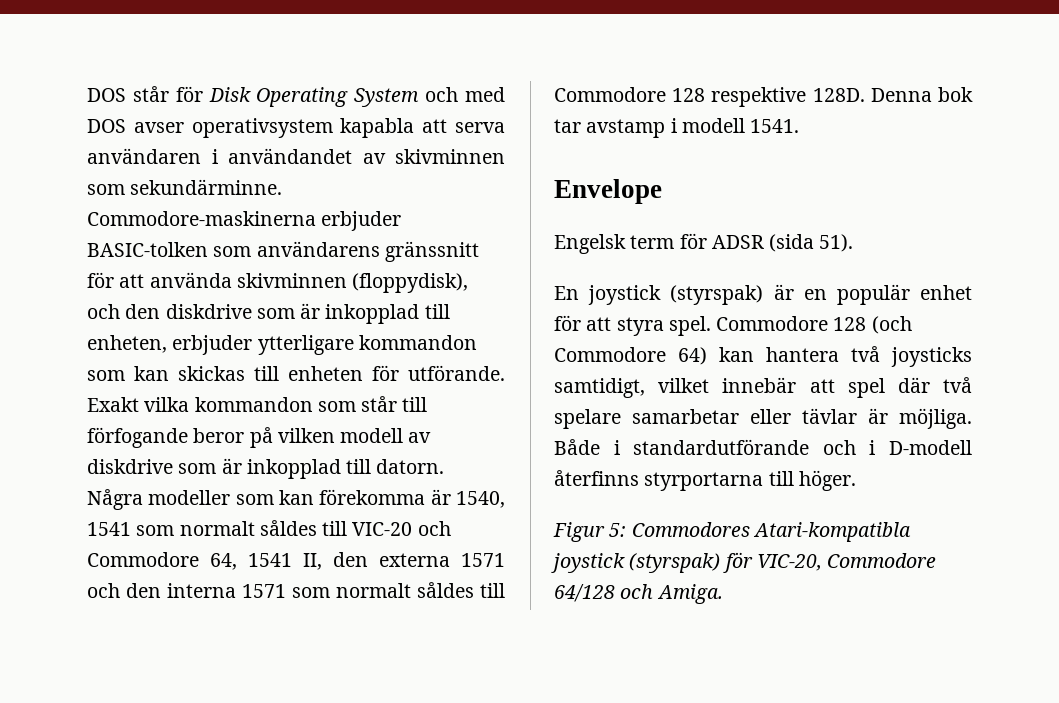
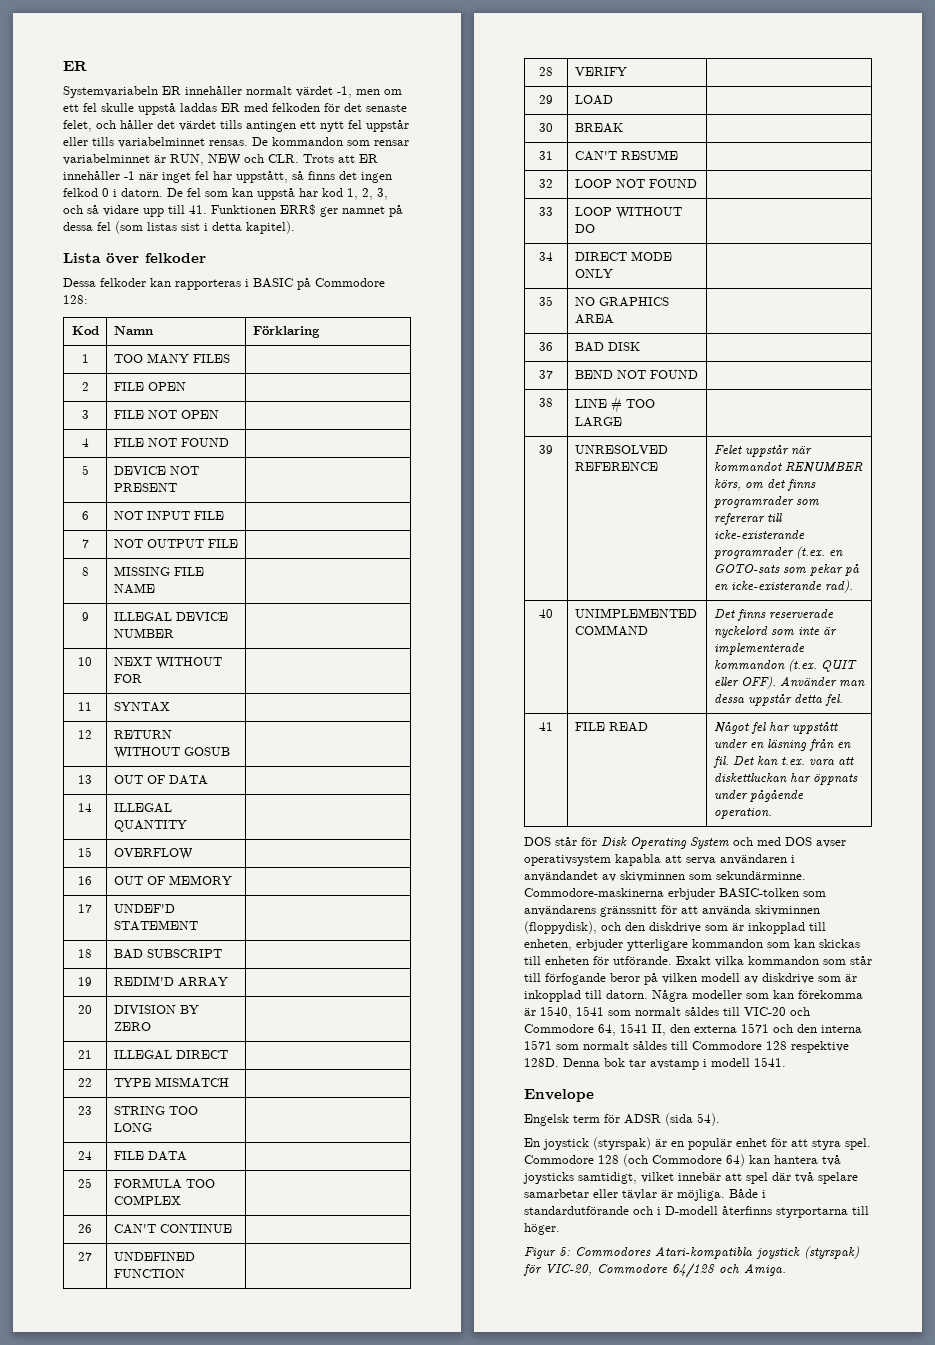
(87, 95) none -> [63,61,87,71] [63,86,402,98] [63,103,407,115] [63,120,409,132] [63,137,409,148] [63,154,378,166] [63,171,392,183] [63,188,388,200] [63,204,403,217] [63,221,295,234] [63,253,206,264] [63,278,385,290] [63,295,88,304] [71,326,99,335] [113,326,153,335] [252,326,320,338] [81,354,89,363] [113,353,230,364] [81,382,89,391] [113,382,186,391] [81,410,89,419] [113,410,219,419] [81,438,89,447] [113,438,229,447] [81,465,89,475] [113,466,199,475] [113,483,177,492] [81,511,89,520] [113,511,224,520] [81,539,89,548] [113,539,238,548] [81,567,89,576] [113,566,204,576] [113,583,155,594] [81,612,89,621] [113,612,228,622] [113,628,174,638] [78,657,92,666] [113,657,222,669] [113,674,142,683] [78,702,92,711] [113,702,170,712] [78,730,92,739] [113,730,172,739] [113,747,230,759] [78,775,92,784] [113,775,208,785] [78,803,92,812] [113,803,172,813] [113,820,187,832] [78,847,92,857] [113,848,193,860] [78,876,92,885] [113,875,232,885] [78,904,92,913] [113,904,175,913] [113,920,198,931] [78,949,92,958] [113,949,222,959] [78,977,92,986] [113,976,228,987] [78,1005,92,1014] [113,1005,199,1014] [113,1022,151,1031] [78,1050,92,1059] [113,1050,228,1060] [78,1078,92,1087] [113,1077,229,1088] [78,1106,92,1115] [113,1106,198,1115] [113,1123,152,1132] [78,1151,92,1160] [113,1151,187,1161] [78,1178,92,1188] [113,1178,215,1189] [113,1195,181,1205] [78,1224,92,1233] [113,1224,232,1234] [78,1252,92,1261] [113,1252,195,1261] [113,1269,185,1278] [539,67,553,76] [574,67,627,76] [539,95,553,104] [574,95,613,105] [539,123,553,132] [574,123,623,133] [539,151,553,160] [574,150,678,161] [539,179,553,188] [574,179,697,188] [539,207,553,216] [574,207,682,219] [574,224,595,233] [539,252,553,261] [574,251,672,261] [574,269,613,278] [539,296,553,306] [574,297,669,307] [574,314,614,324] [539,342,553,351] [574,342,640,352] [539,370,553,379] [574,370,698,379] [539,398,553,407] [574,396,655,413] [574,417,622,427] [539,445,553,454] [574,445,668,454] [574,462,658,471] [713,445,812,457] [713,462,863,474] [713,479,816,491] [713,496,819,508] [713,513,782,525] [713,530,805,540] [713,546,843,559] [713,564,859,576] [713,580,853,593] [539,609,553,618] [574,608,697,618] [574,625,648,636] [713,609,834,621] [713,626,837,638] [713,643,805,655] [713,659,857,672] [713,676,865,689] [713,694,843,706] [539,722,553,731] [574,722,648,732] [713,722,838,734] [713,739,851,751] [712,756,854,768] [713,773,858,785] [713,790,804,802] [713,808,772,819] ER // Systemvariabeln ER innehåller normalt värdet -1, men om ett fel skulle uppstå laddas ER med felkoden för det senaste felet, och håller det värdet tills antingen ett nytt fel uppstår eller tills variabelminnet rensas. De kommandon som rensar variabelminnet är RUN, NEW och CLR. Trots att ER innehåller -1 när inget fel har uppstått, så finns det ingen felkod 0 i datorn. De fel som kan uppstå har kod 1, 2, 3, och så vidare upp till 41. Funktionen ERR$ ger namnet på dessa fel (som listas sist i detta kapitel). // Lista över felkoder // Dessa felkoder kan rapporteras i BASIC på Commodore 128: // Kod | Namn | Förklaring // 1 | TOO MANY FILES | // 2 | FILE OPEN | // 3 | FILE NOT OPEN | // 4 | FILE NOT FOUND | // 5 | DEVICE NOT PRESENT | // 6 | NOT INPUT FILE | // 7 | NOT OUTPUT FILE | // 8 | MISSING FILE NAME | // 9 | ILLEGAL DEVICE NUMBER | // 10 | NEXT WITHOUT FOR | // 11 | SYNTAX | // 12 | RETURN WITHOUT GOSUB | // 13 | OUT OF DATA | // 14 | ILLEGAL QUANTITY | // 15 | OVERFLOW | // 16 | OUT OF MEMORY | // 17 | UNDEF'D STATEMENT | // 18 | BAD SUBSCRIPT | // 19 | REDIM'D ARRAY | // 20 | DIVISION BY ZERO | // 21 | ILLEGAL DIRECT | // 22 | TYPE MISMATCH | // 23 | STRING TOO LONG | // 24 | FILE DATA | // 25 | FORMULA TOO COMPLEX | // 26 | CAN'T CONTINUE | // 27 | UNDEFINED FUNCTION | // 28 | VERIFY | // 29 | LOAD | // 30 | BREAK | // 31 | CAN'T RESUME | // 32 | LOOP NOT FOUND | // 33 | LOOP WITHOUT DO | // 34 | DIRECT MODE ONLY | // 35 | NO GRAPHICS AREA | // 36 | BAD DISK | // 37 | BEND NOT FOUND | // 38 | LINE # TOO LARGE | // 39 | UNRESOLVED REFERENCE | Felet uppstår när kommandot RENUMBER körs, om det finns programrader som refererar till icke-existerande programrader (t.ex. en GOTO-sats som pekar på en icke-existerande rad). // 40 | UNIMPLEMENTED COMMAND | Det finns reserverade nyckelord som inte är implementerade kommandon (t.ex. QUIT eller OFF). Använder man dessa uppstår detta fel. // 41 | FILE READ | Något fel har uppstått under en läsning från en fil. Det kan t.ex. vara att diskettluckan har öppnats under pågående operation. //
[819,234,854,252] 51). -> [697,1113,720,1126] 54).

